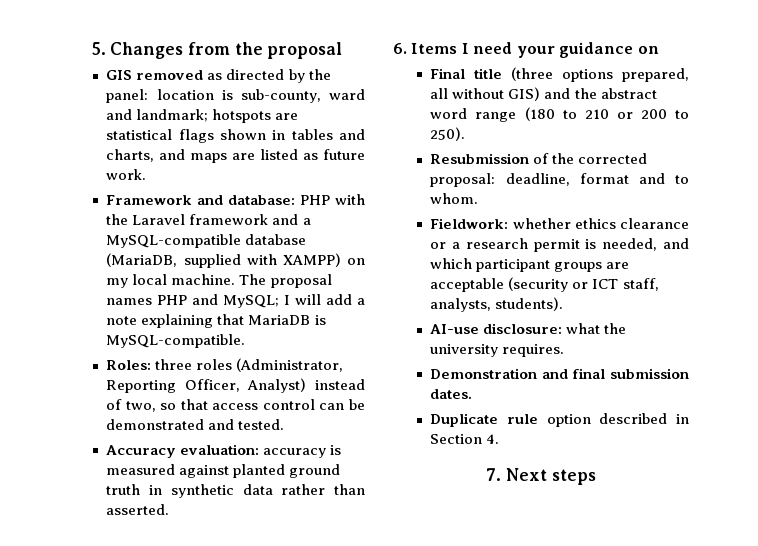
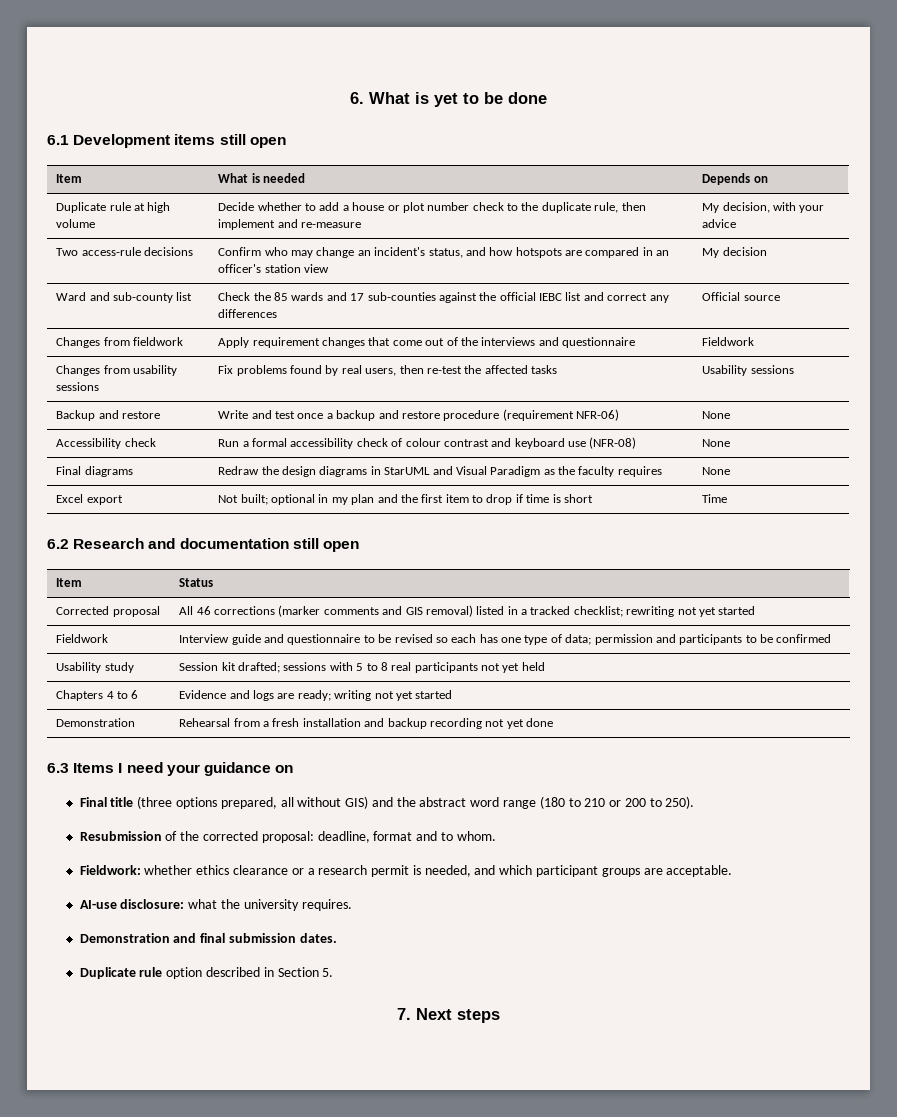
[91,42,343,59] [106,69,331,83] [106,89,365,103] [106,109,299,123] [106,129,365,143] [106,149,365,163] [106,169,147,180] [106,194,365,205] [106,214,311,225] [106,234,307,248] [106,253,365,268] [106,274,332,288] [106,294,366,308] [106,314,326,328] [106,334,246,348] [106,358,344,372] [106,378,365,393] [106,399,365,412] [106,419,285,430] [106,444,342,458] [106,464,341,478] [106,484,365,498] [106,504,170,515] [393,43,407,54] 5. Changes from the proposal // GIS removed as directed by the panel: location is sub-county, ward and landmark; hotspots are statistical flags shown in tables and charts, and maps are listed as future work. // Framework and database: PHP with the Laravel framework and a MySQL-compatible database (MariaDB, supplied with XAMPP) on my local machine. The proposal names PHP and MySQL; I will add a note explaining that MariaDB is MySQL-compatible. // Roles: three roles (Administrator, Reporting Officer, Analyst) instead of two, so that access control can be demonstrated and tested. // Accuracy evaluation: accuracy is measured against planted ground truth in synthetic data rather than asserted. // 6. -> [350,92,547,107] [47,134,286,148] [56,174,83,183] [218,173,306,183] [702,173,768,185] [56,202,171,213] [56,219,96,228] [218,202,646,213] [218,219,362,230] [702,202,825,213] [702,219,737,228] [56,247,194,256] [218,247,670,258] [218,264,330,273] [702,247,767,258] [56,292,193,303] [218,292,669,303] [218,309,278,318] [702,292,780,301] [56,337,184,348] [218,337,636,348] [702,337,755,346] [56,365,178,376] [56,382,100,391] [218,365,558,376] [702,365,794,376] [56,410,161,421] [218,409,620,421] [702,411,731,419] [56,438,156,449] [218,437,637,449] [702,439,731,447] [56,466,133,477] [218,466,662,477] [702,467,731,475] [56,494,123,505] [218,494,593,505] [702,494,728,503] [47,538,359,552] [56,578,83,587] [179,578,214,587] [56,606,160,617] [179,605,756,617] [56,634,109,643] [179,634,832,645] [56,662,134,673] [179,662,545,673] [56,690,139,701] [179,690,453,701] [56,718,136,727] [179,718,554,729] [47,763,69,773] 6. What is yet to be done // 6.1 Development items still open // Item | What is needed | Depends on // Duplicate rule at high volume | Decide whether to add a house or plot number check to the duplicate rule, then implement and re-measure | My decision, with your advice // Two access-rule decisions | Confirm who may change an incident's status, and how hotspots are compared in an officer's station view | My decision // Ward and sub-county list | Check the 85 wards and 17 sub-counties against the official IEBC list and correct any differences | Official source // Changes from fieldwork | Apply requirement changes that come out of the interviews and questionnaire | Fieldwork // Changes from usability sessions | Fix problems found by real users, then re-test the affected tasks | Usability sessions // Backup and restore | Write and test once a backup and restore procedure (requirement NFR-06) | None // Accessibility check | Run a formal accessibility check of colour contrast and keyboard use (NFR-08) | None // Final diagrams | Redraw the design diagrams in StarUML and Visual Paradigm as the faculty requires | None // Excel export | Not built; optional in my plan and the first item to drop if time is short | Time // 6.2 Research and documentation still open // Item | Status // Corrected proposal | All 46 corrections (marker comments and GIS removal) listed in a tracked checklist; rewriting not yet started // Fieldwork | Interview guide and questionnaire to be revised so each has one type of data; permission and participants to be confirmed // Usability study | Session kit drafted; sessions with 5 to 8 real participants not yet held // Chapters 4 to 6 | Evidence and logs are ready; writing not yet started // Demonstration | Rehearsal from a fresh installation and backup recording not yet done // 6.3
[430,277,659,292] [430,297,564,312] acceptable (security or ICT staff, analysts, students). -> [666,865,733,877] acceptable.
[486,434,500,444] 4. -> [322,968,334,977] 5.

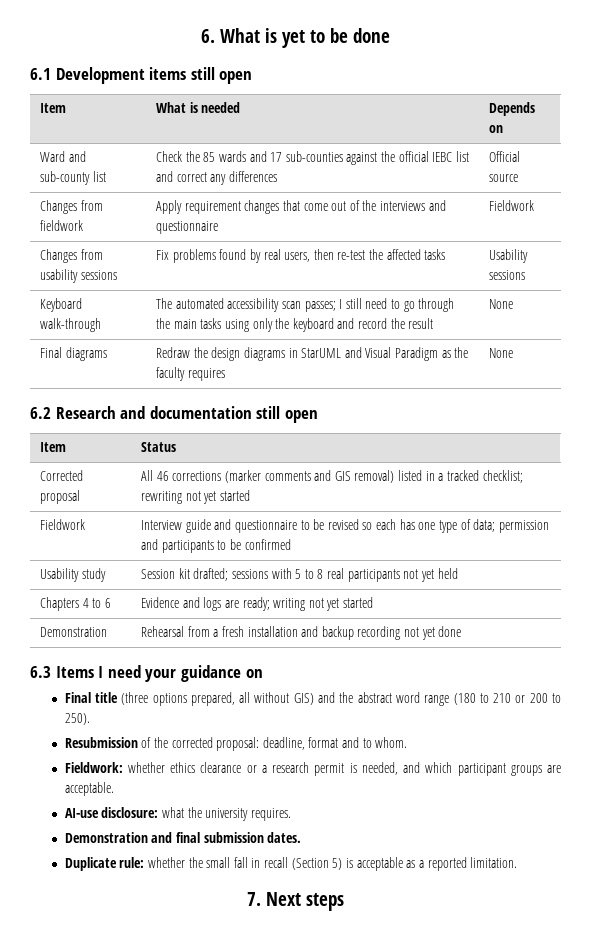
[56,202,171,213] [56,219,96,228] [218,202,646,213] [218,219,362,230] [702,202,825,213] [702,219,737,228] [56,247,194,256] [218,247,670,258] [218,264,330,273] [702,247,767,258] // Duplicate rule at high volume | Decide whether to add a house or plot number check to the duplicate rule, then implement and re-measure | My decision, with your advice // Two access-rule decisions | Confirm who may change an incident's status, and how hotspots are compared in an officer's station view | My decision -> (503, 129) none
[56,410,161,421] [218,409,620,421] [702,411,731,419] [56,438,156,449] [218,437,637,449] Backup and restore | Write and test once a backup and restore procedure (requirement NFR-06) | None // Accessibility check | Run a formal accessibility check of colour contrast and keyboard use (NFR-08) -> [39,298,82,312] [39,318,101,332] [155,298,455,312] [155,318,434,332] Keyboard walk-through | The automated accessibility scan passes; I still need to go through the main tasks using only the keyboard and record the result
[56,494,123,505] [218,494,593,505] [702,494,728,503] // Excel export | Not built; optional in my plan and the first item to drop if time is short | Time -> (513, 353) none
[139,967,334,979] rule option described in Section 5. -> [119,857,518,871] rule: whether the small fall in recall (Section 5) is acceptable as a reported limitation.

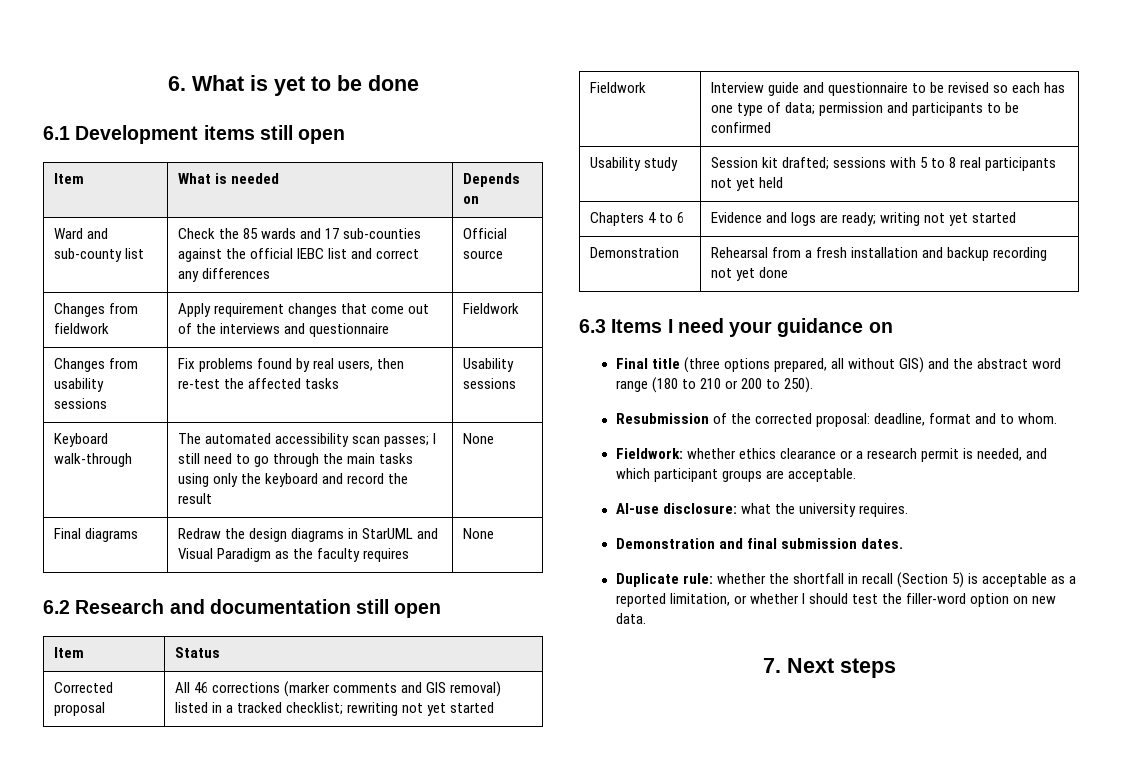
[206,857,248,868] small fall -> [792,573,844,584] shortfall
[470,857,518,868] limitation. -> [669,593,1057,607] [615,613,646,624] limitation, or whether I should test the filler-word option on new data.

